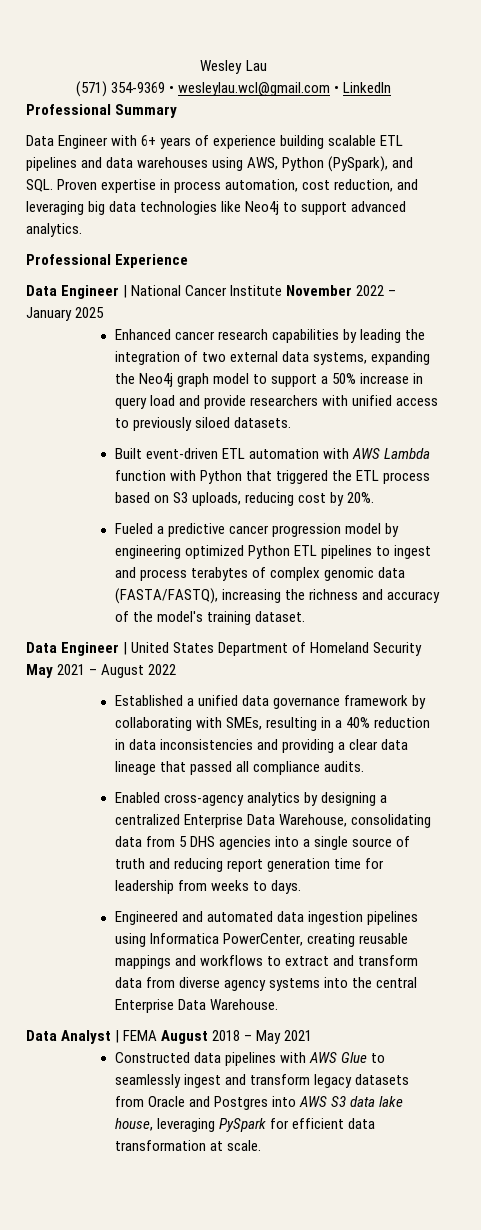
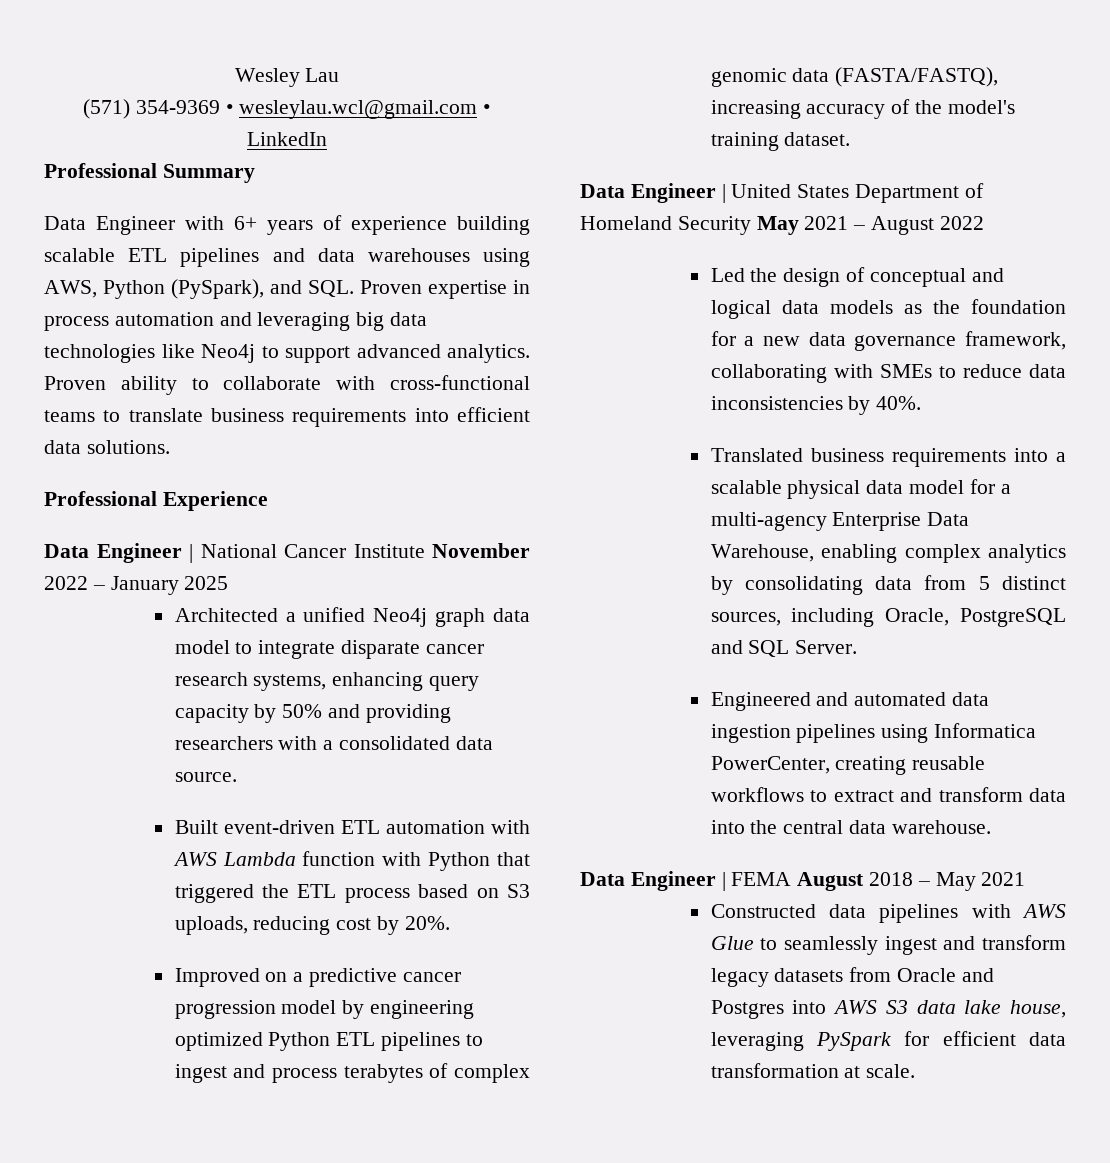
[225,179,394,192] automation, cost reduction, -> [114,312,214,326] automation
(82, 230) none -> [44,375,530,395] [44,407,530,427] [44,440,170,454] Proven ability to collaborate with cross-functional teams to translate business requirements into efficient data solutions.
[114,329,425,343] [114,351,430,365] [114,373,424,387] [114,395,439,409] [114,417,291,431] Enhanced cancer research capabilities by leading the integration of two external data systems, expanding the Neo4j graph model to support a 50% increase in query load and provide researchers with unified access to previously siloed datasets. -> [174,607,530,627] [174,640,484,659] [174,672,480,691] [174,704,451,723] [174,736,493,750] [174,772,237,782] Architected a unified Neo4j graph data model to integrate disparate cancer research systems, enhancing query capacity by 50% and providing researchers with a consolidated data source.
[114,523,153,534] Fueled -> [174,968,288,987] Improved on
[284,589,383,600] the richness and -> (801, 109) none
[114,695,426,709] [114,717,431,731] [114,739,409,753] [114,761,364,775] [114,792,387,806] [114,814,431,828] [114,836,411,850] [114,858,384,872] [114,880,301,894] Established a unified data governance framework by collaborating with SMEs, resulting in a 40% reduction in data inconsistencies and providing a clear data lineage that passed all compliance audits. // Enabled cross-agency analytics by designing a centralized Enterprise Data Warehouse, consolidating data from 5 DHS agencies into a single source of truth and reducing report generation time for leadership from weeks to days. -> [710,267,1004,287] [710,299,1066,319] [710,331,1066,351] [710,364,1066,383] [710,396,922,415] [710,448,1066,467] [710,479,1011,499] [710,512,970,531] [710,544,1066,563] [710,575,1066,595] [710,608,1066,627] [710,640,858,657] Led the design of conceptual and logical data models as the foundation for a new data governance framework, collaborating with SMEs to reduce data inconsistencies by 40%. // Translated business requirements into a scalable physical data model for a multi-agency Enterprise Data Warehouse, enabling complex analytics by consolidating data from 5 distinct sources, including Oracle, PostgreSQL and SQL Server.
[114,955,196,969] mappings and -> (986, 763) none
[145,977,418,991] [114,999,278,1013] [26,1030,112,1044] from diverse agency systems into the central Enterprise Data Warehouse. // Data Analyst -> [710,820,991,834] [580,871,716,891] into the central data warehouse. // Data Engineer

